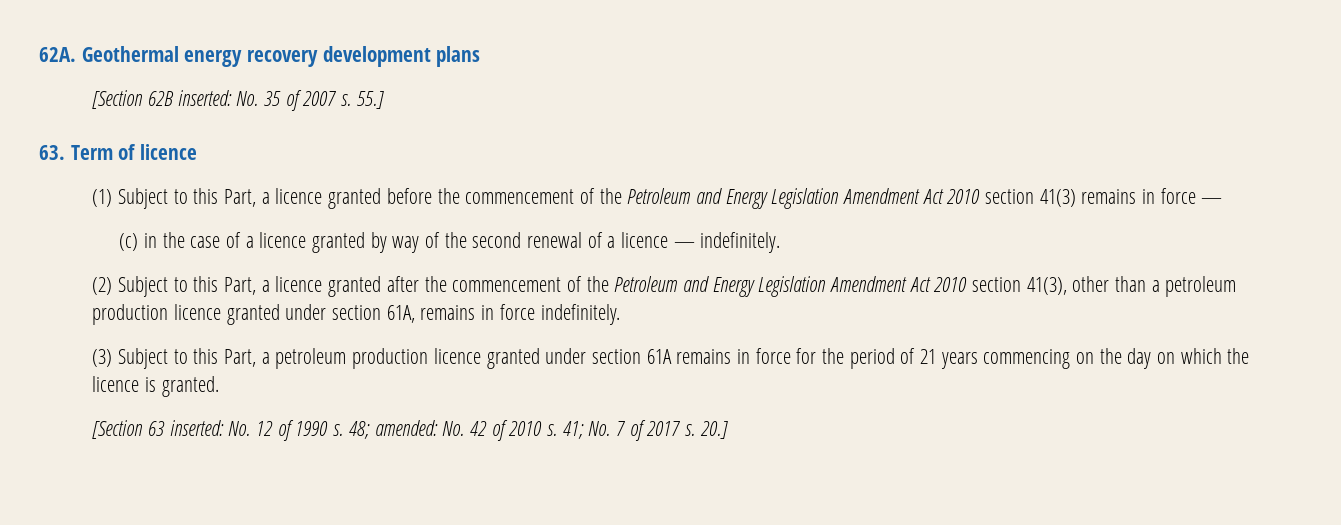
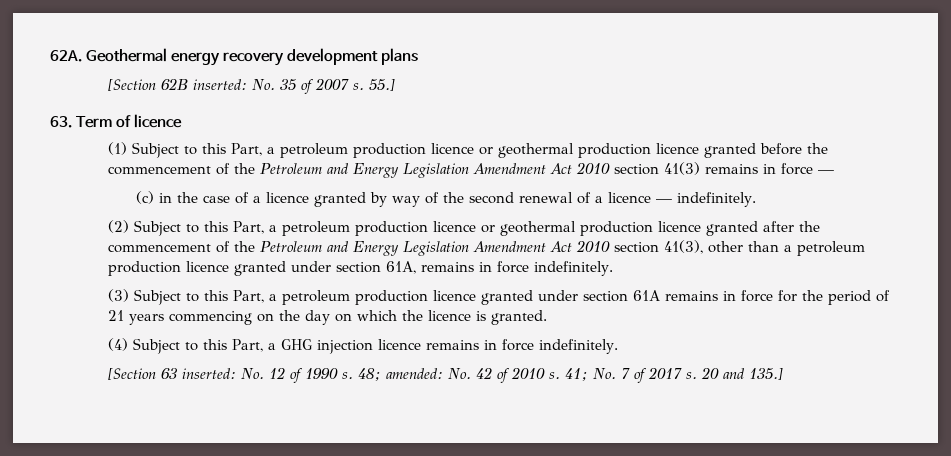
(270, 198) none -> [279,143,651,158] petroleum production licence or geothermal production
(270, 286) none -> [281,221,653,236] petroleum production licence or geothermal production
(219, 386) none -> [107,338,618,354] // (4) Subject to this Part, a GHG injection licence remains in force indefinitely.
[699,421,728,439] 20.] -> [700,367,783,380] 20 and 135.]

